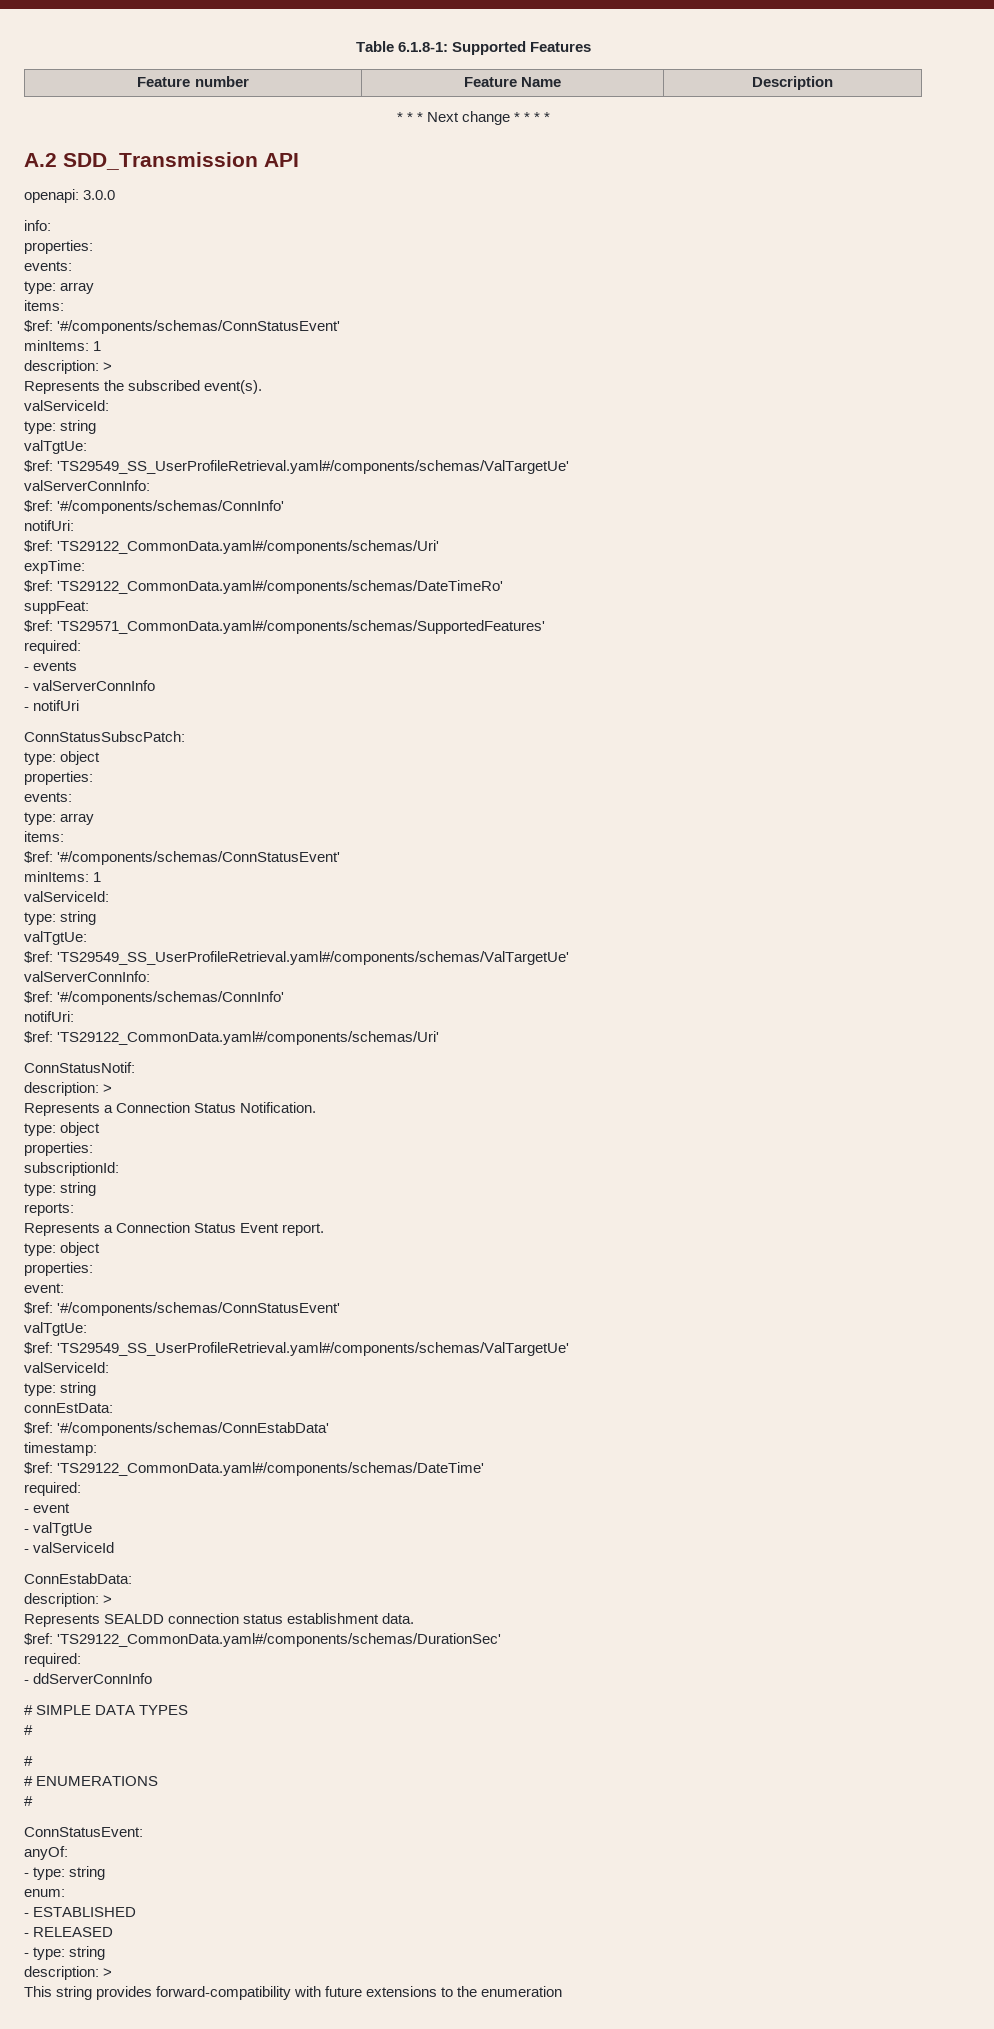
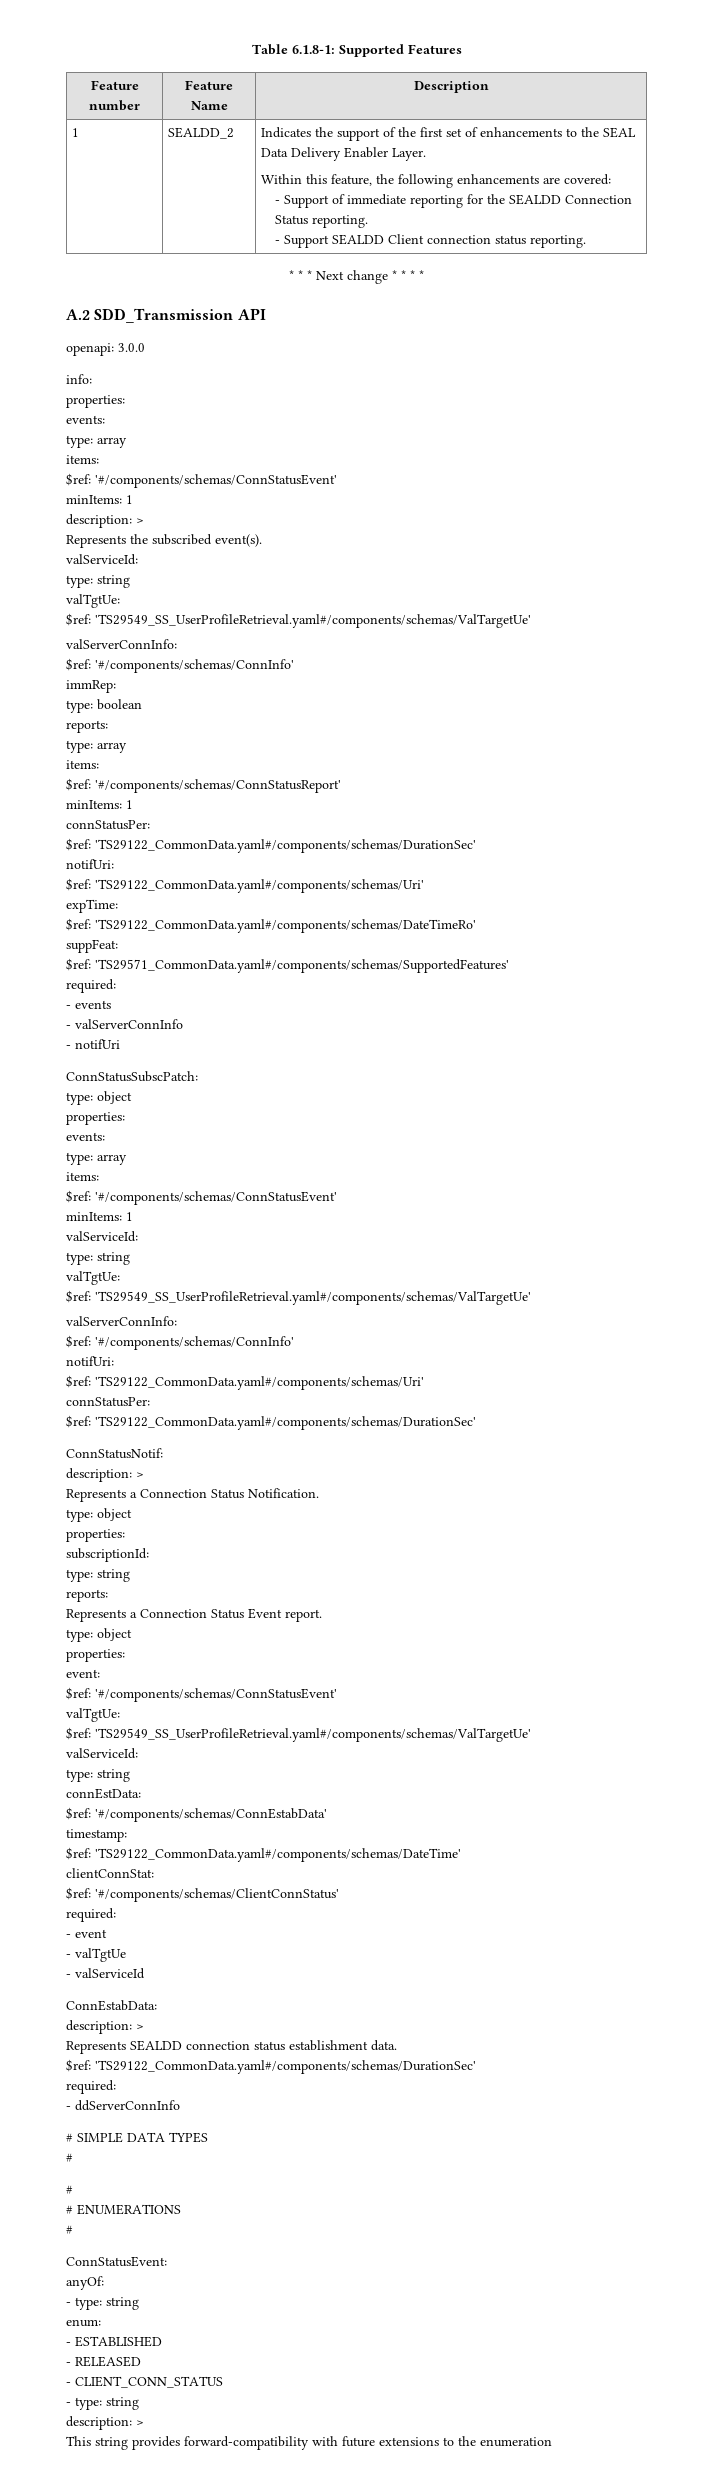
(833, 83) none -> [72,128,80,137] [168,127,235,139] [261,127,637,141] [261,147,427,161] [261,174,612,188] [274,194,632,208] [274,215,368,228] [274,234,586,248] // 1 | SEALDD_2 | Indicates the support of the first set of enhancements to the SEAL Data Delivery Enabler Layer. // Within this feature, the following enhancements are covered: // - Support of immediate reporting for the SEALDD Connection Status reporting. // - Support SEALDD Client connection status reporting.
(285, 507) none -> [66,680,116,693] [66,699,142,713] [66,720,108,733] [66,740,127,753] [66,760,99,769] [66,778,341,793] [66,800,133,809] [66,820,150,830] [66,838,476,853] // immRep: // type: boolean // reports: // type: array // items: // $ref: '#/components/schemas/ConnStatusReport' // minItems: 1 // connStatusPer: // $ref: 'TS29122_CommonData.yaml#/components/schemas/DurationSec'
(440, 1038) none -> [66,1397,150,1407] [66,1415,476,1430] // connStatusPer: // $ref: 'TS29122_CommonData.yaml#/components/schemas/DurationSec'
(485, 1469) none -> [66,1868,154,1878] [66,1887,339,1902] // clientConnStat: // $ref: '#/components/schemas/ClientConnStatus'
(114, 1932) none -> [66,2376,223,2388] // - CLIENT_CONN_STATUS

